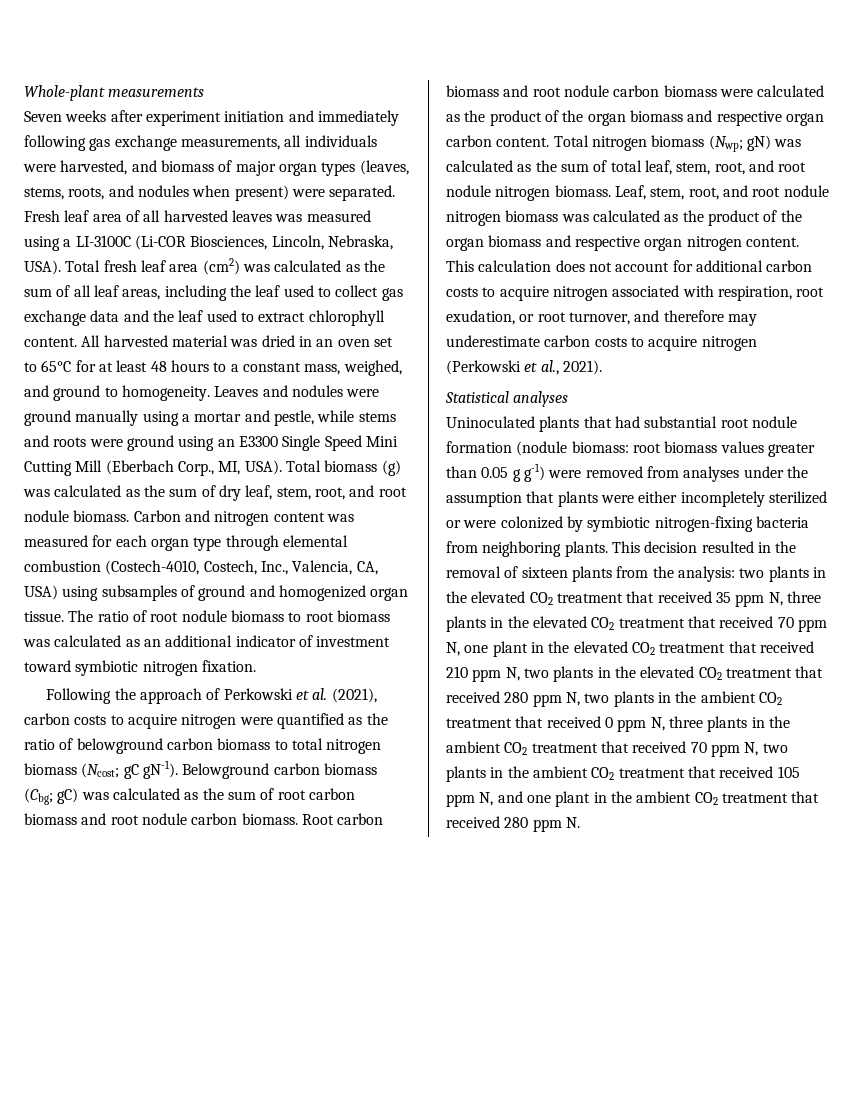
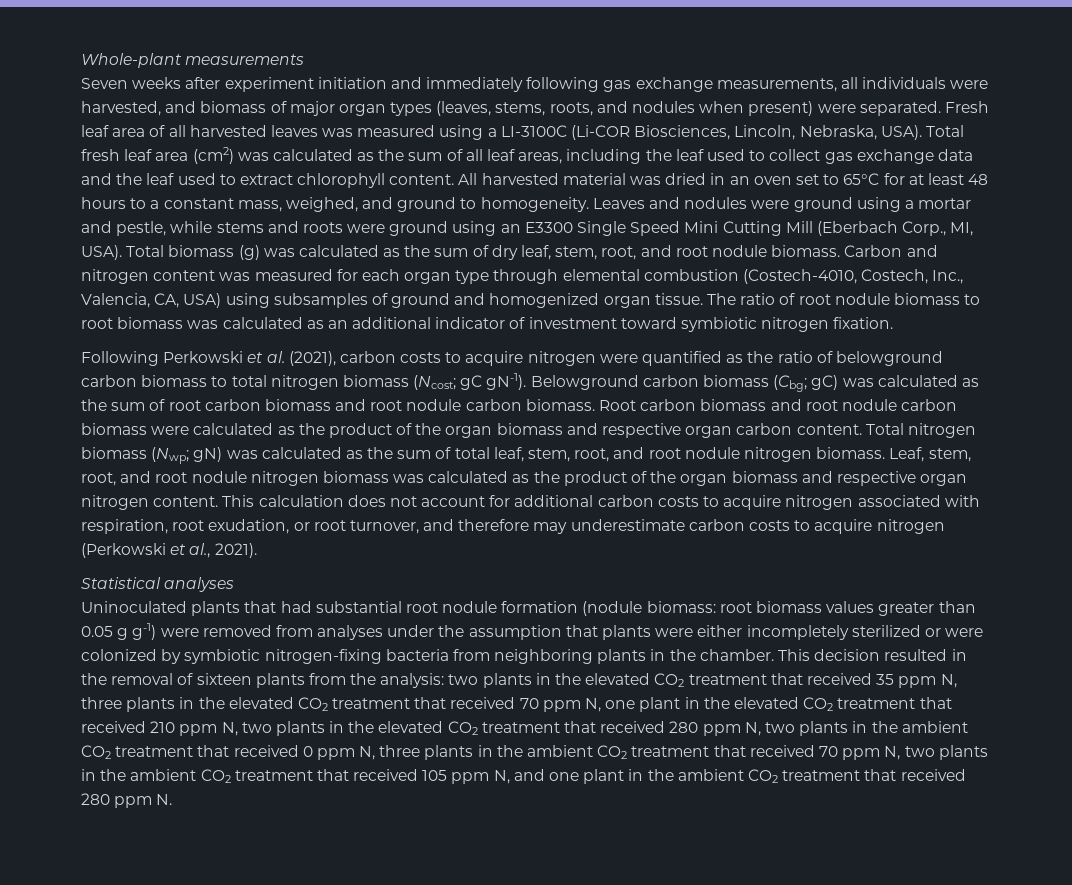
[75,410,139,426] manually -> (853, 204) none
[114,688,221,704] the approach of -> (159, 358) none
[564,541,608,557] plants. -> [597,649,774,664] plants in the chamber.

